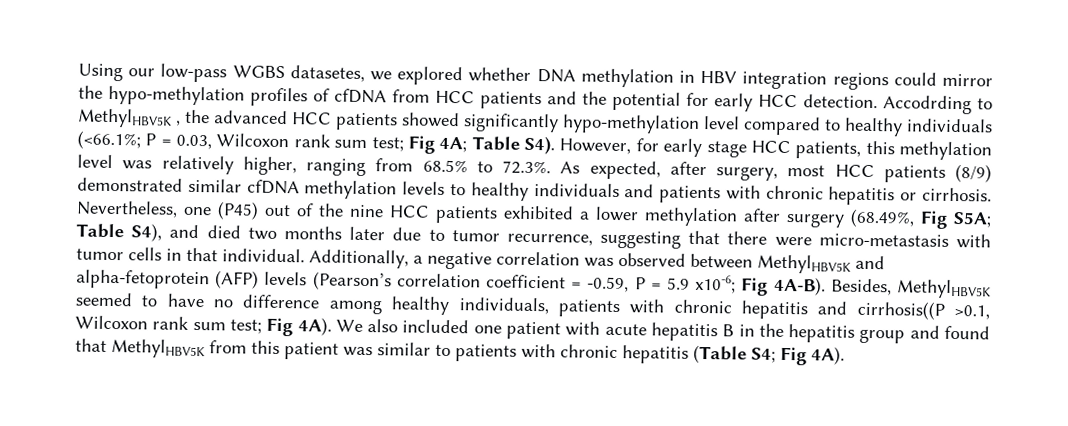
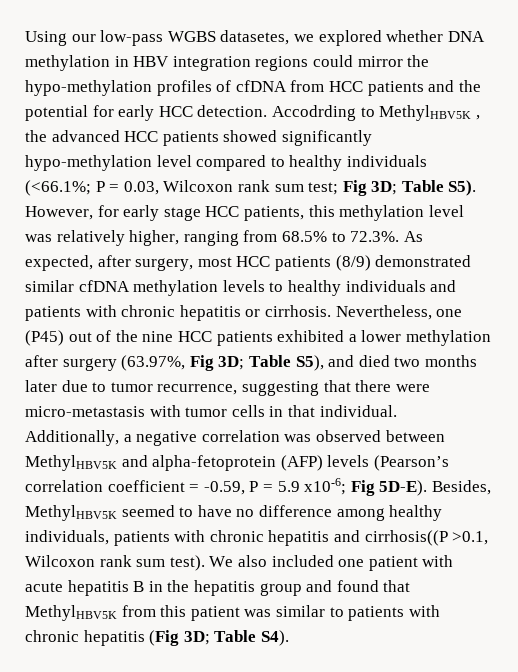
[439,135,556,155] 4A; Table S4). -> [371,180,477,196] 3D; Table S5).
[850,208,992,229] [76,223,163,242] (68.49%, Fig S5A; Table S4), -> [121,355,324,371] (63.97%, Fig 3D; Table S5),
[773,276,826,296] 4A-B). -> [379,480,428,496] 5D-E).
[229,317,332,337] test; Fig 4A). -> [169,555,205,571] test).
[693,344,845,366] (Table S4; Fig 4A). -> [149,630,289,646] (Fig 3D; Table S4).

